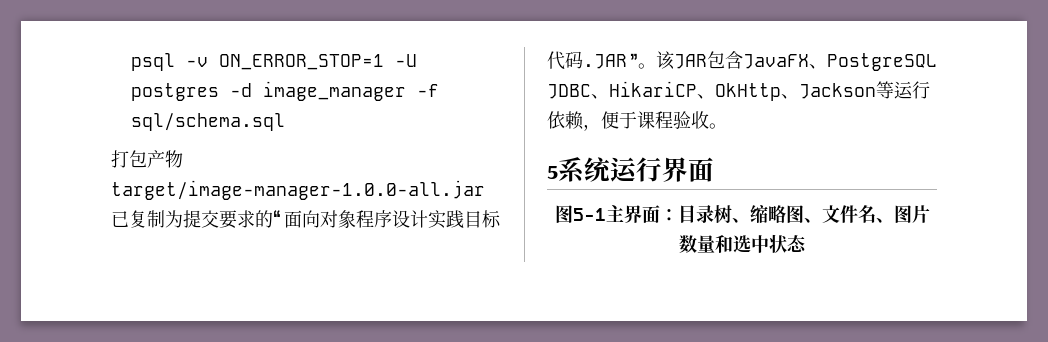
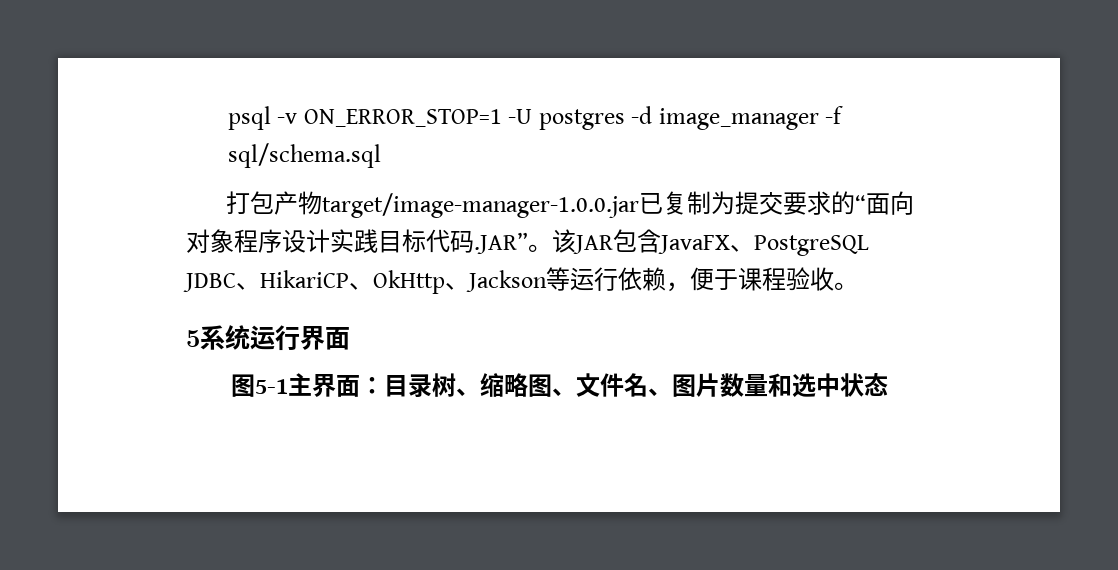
[111,180,485,200] target/image-manager-1.0.0-all.jar -> [322,193,640,218] target/image-manager-1.0.0.jar

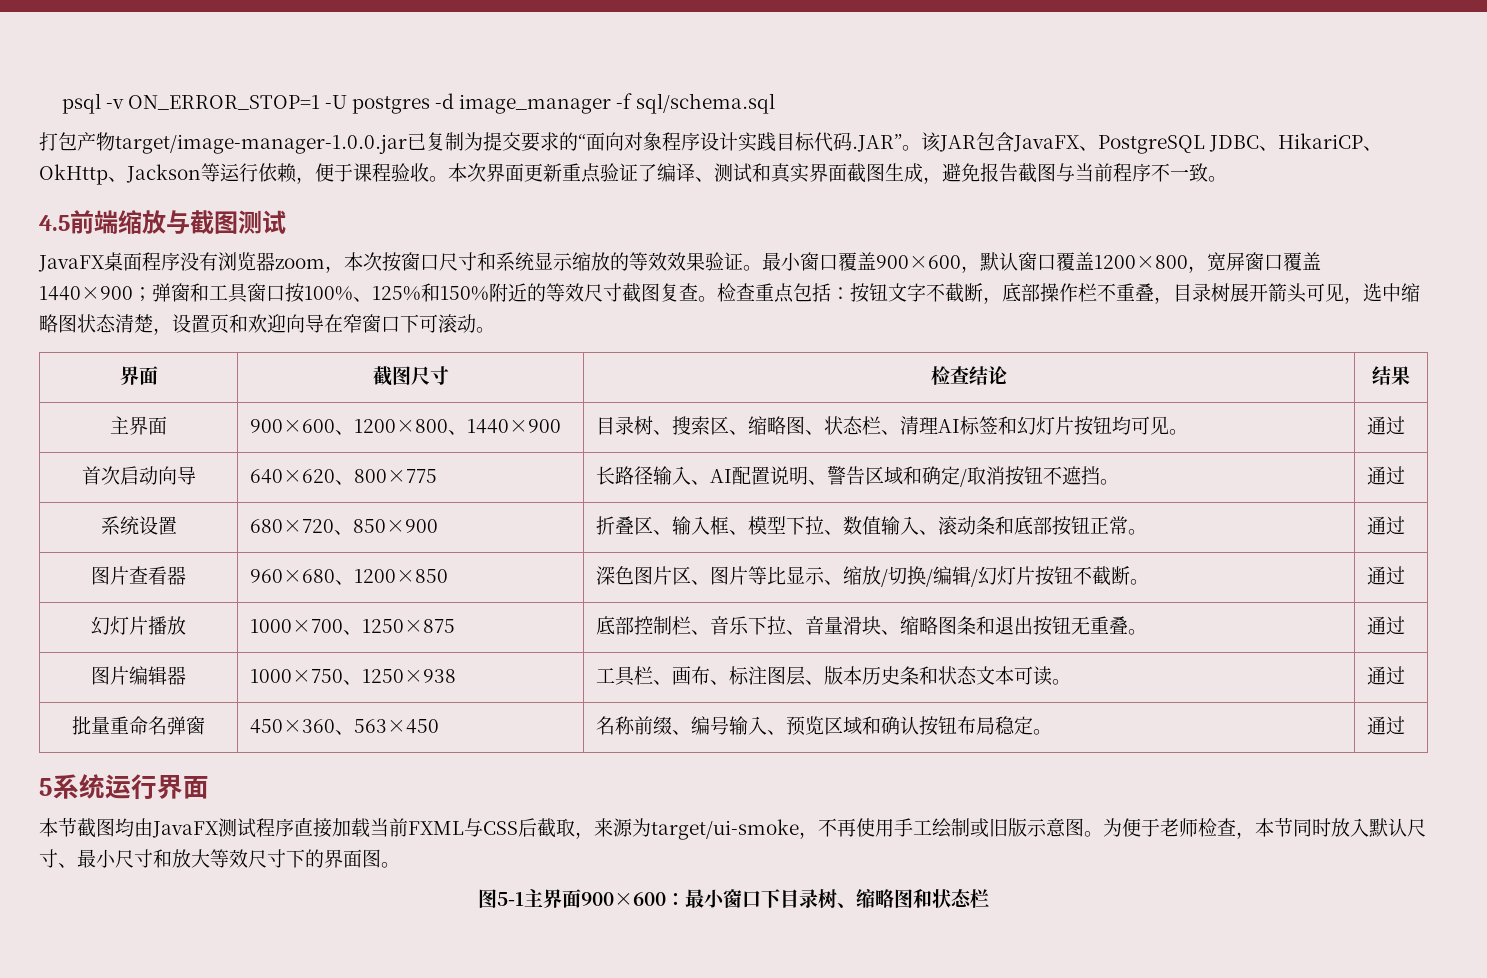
[186,325,350,351] [230,373,888,398] // 5系统运行界面 // 图5-1主界面：目录树、缩略图、文件名、图片数量和选中状态 -> [448,163,1227,184] [39,210,286,234] [38,252,1321,273] [39,283,1420,304] [39,314,495,335] [119,366,158,385] [372,366,449,386] [931,366,1008,385] [1372,366,1410,385] [110,416,167,435] [250,419,562,435] [596,416,1189,436] [1367,416,1406,435] [81,466,196,485] [250,469,438,485] [596,465,1120,487] [1367,466,1406,485] [100,516,177,535] [250,519,439,535] [596,516,1148,536] [1367,516,1406,535] [91,566,186,585] [250,569,449,585] [596,566,1150,587] [1367,566,1406,585] [91,616,186,635] [250,619,456,635] [596,616,1148,636] [1367,616,1406,635] [91,666,186,685] [250,669,457,685] [596,666,1072,686] [1367,666,1406,685] [72,716,205,735] [250,719,440,735] [596,716,1053,736] [1367,716,1406,735] [39,774,209,800] [39,817,1426,840] [39,849,400,868] [478,889,989,908] 本次界面更新重点验证了编译、测试和真实界面截图生成，避免报告截图与当前程序不一致。 // 4.5前端缩放与截图测试 // JavaFX桌面程序没有浏览器zoom，本次按窗口尺寸和系统显示缩放的等效效果验证。最小窗口覆盖900×600，默认窗口覆盖1200×800，宽屏窗口覆盖1440×900；弹窗和工具窗口按100%、125%和150%附近的等效尺寸截图复查。检查重点包括：按钮文字不截断，底部操作栏不重叠，目录树展开箭头可见，选中缩略图状态清楚，设置页和欢迎向导在窄窗口下可滚动。 // 界面 | 截图尺寸 | 检查结论 | 结果 // 主界面 | 900×600、1200×800、1440×900 | 目录树、搜索区、缩略图、状态栏、清理AI标签和幻灯片按钮均可见。 | 通过 // 首次启动向导 | 640×620、800×775 | 长路径输入、AI配置说明、警告区域和确定/取消按钮不遮挡。 | 通过 // 系统设置 | 680×720、850×900 | 折叠区、输入框、模型下拉、数值输入、滚动条和底部按钮正常。 | 通过 // 图片查看器 | 960×680、1200×850 | 深色图片区、图片等比显示、缩放/切换/编辑/幻灯片按钮不截断。 | 通过 // 幻灯片播放 | 1000×700、1250×875 | 底部控制栏、音乐下拉、音量滑块、缩略图条和退出按钮无重叠。 | 通过 // 图片编辑器 | 1000×750、1250×938 | 工具栏、画布、标注图层、版本历史条和状态文本可读。 | 通过 // 批量重命名弹窗 | 450×360、563×450 | 名称前缀、编号输入、预览区域和确认按钮布局稳定。 | 通过 // 5系统运行界面 // 本节截图均由JavaFX测试程序直接加载当前FXML与CSS后截取，来源为target/ui-smoke，不再使用手工绘制或旧版示意图。为便于老师检查，本节同时放入默认尺寸、最小尺寸和放大等效尺寸下的界面图。 // 图5-1主界面900×600：最小窗口下目录树、缩略图和状态栏

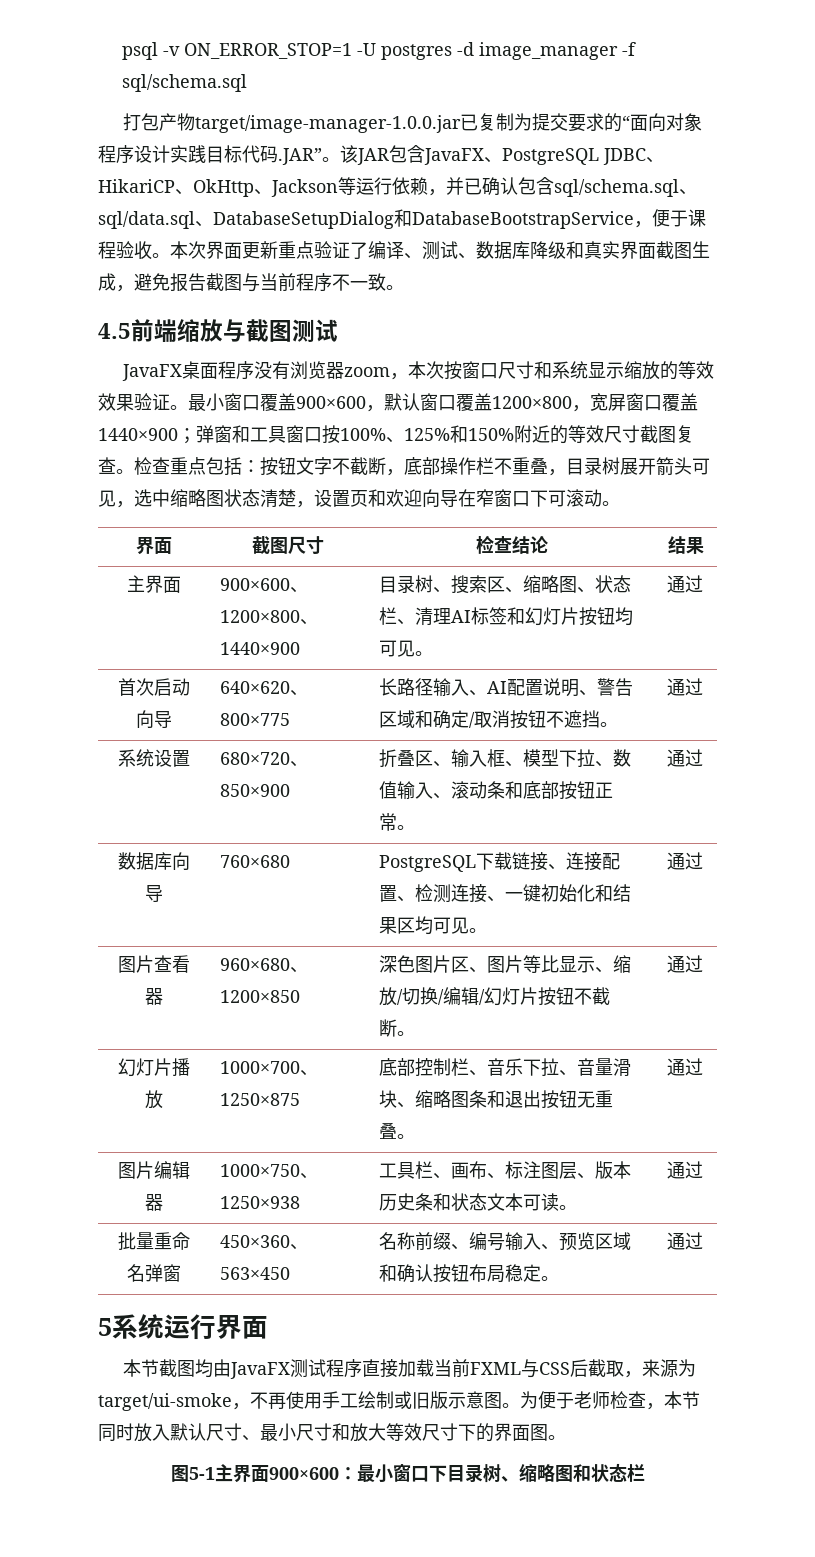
(315, 180) none -> [446,177,697,197] [98,209,652,229] 并已确认包含sql/schema.sql、sql/data.sql、DatabaseSetupDialog和DatabaseBootstrapService，
(752, 173) none -> [458,241,566,259] 、数据库降级
(1406, 525) none -> [117,852,190,870] [144,885,163,902] [220,855,291,868] [379,852,621,872] [379,884,632,903] [379,916,488,935] [667,852,704,870] // 数据库向导 | 760×680 | PostgreSQL下载链接、连接配置、检测连接、一键初始化和结果区均可见。 | 通过

